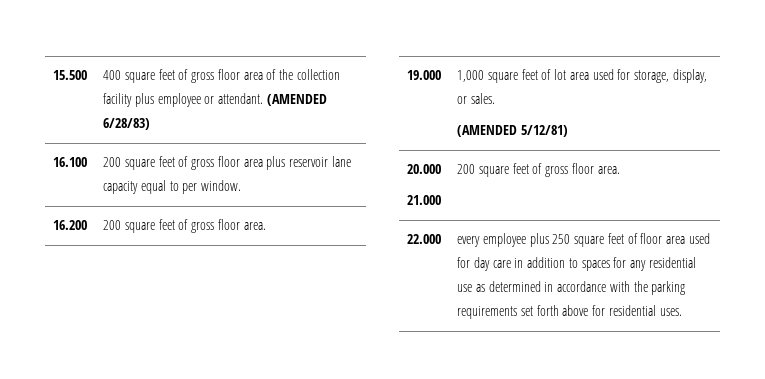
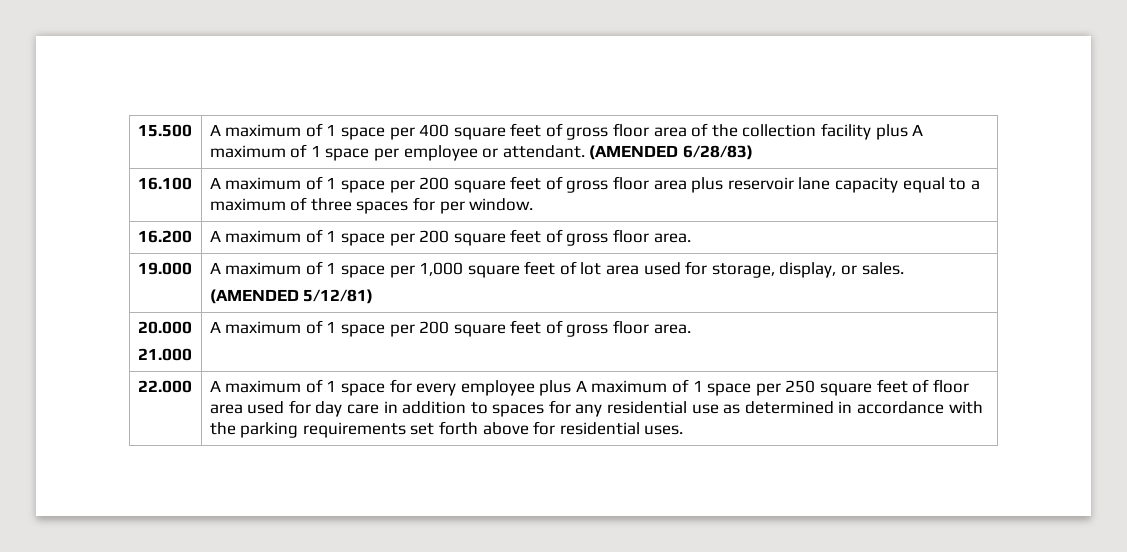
(87, 75) none -> [209,123,415,140] A maximum of 1 space per
(154, 100) none -> [912,124,924,136] [209,144,399,161] A maximum of 1 space per
(87, 162) none -> [209,176,415,193] A maximum of 1 space per
[182,180,242,194] [52,220,87,230] per window. // 16.200 | -> [970,180,980,190] [209,197,534,214] [137,230,192,243] [209,229,415,246] a maximum of three spaces for per window. // 16.200 | A maximum of 1 space per
(441, 75) none -> [209,261,415,278] A maximum of 1 space per
(441, 200) none -> [209,320,415,337] A maximum of 1 space per
[456,233,549,247] every employee plus -> [209,379,781,396] A maximum of 1 space for every employee plus A maximum of 1 space per

